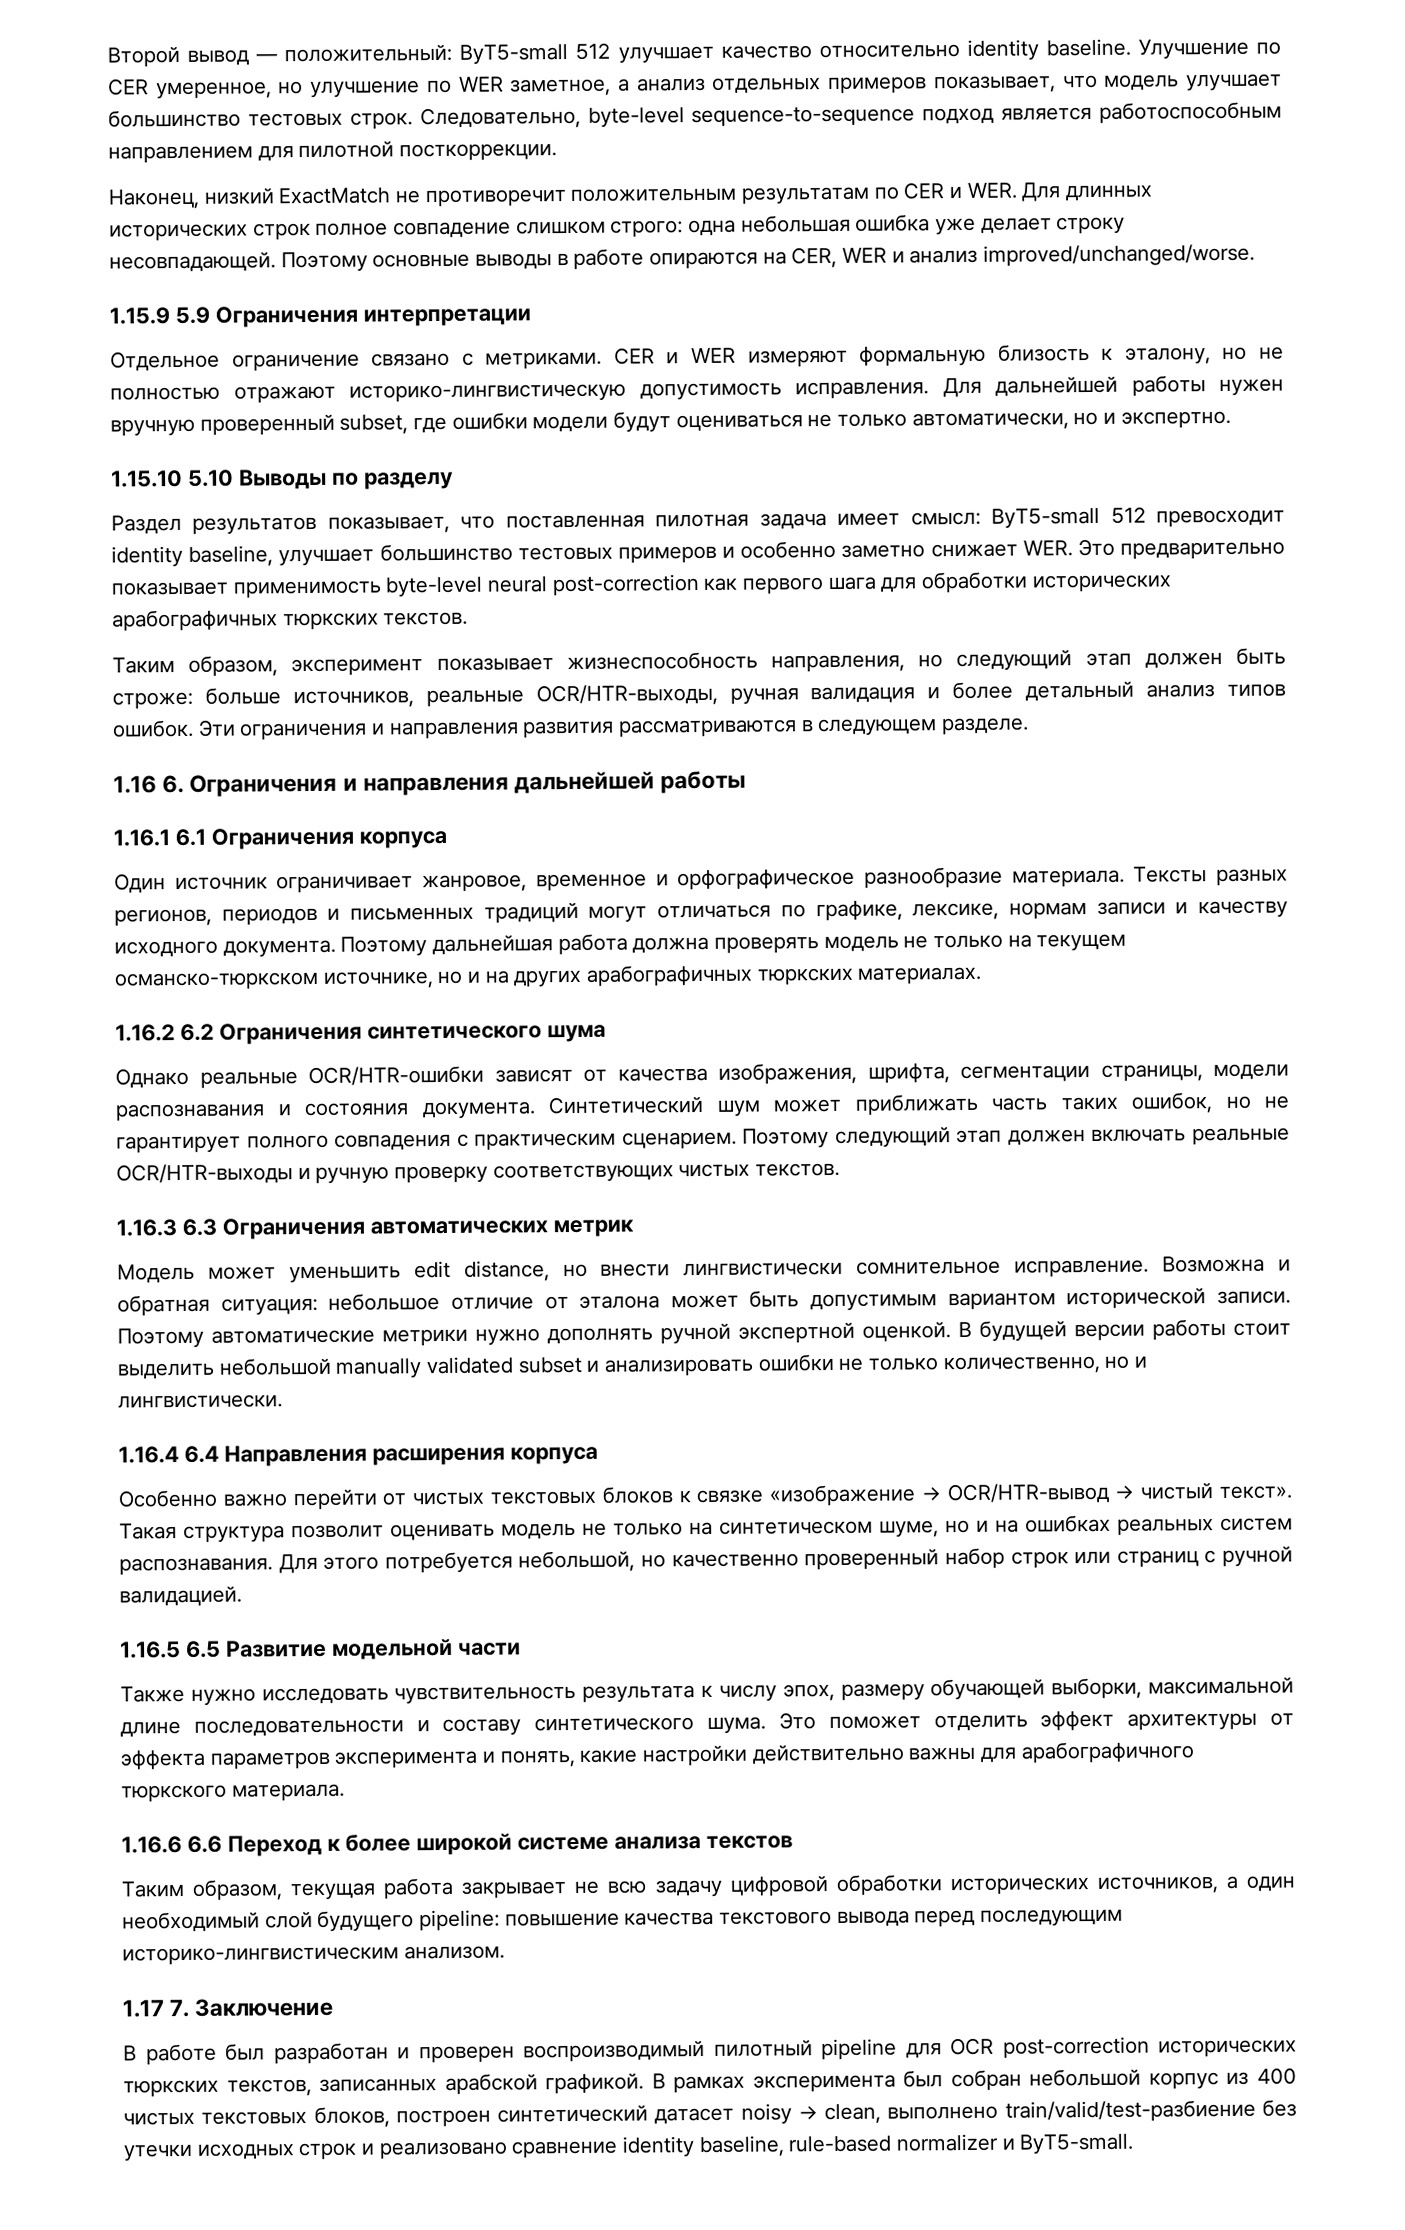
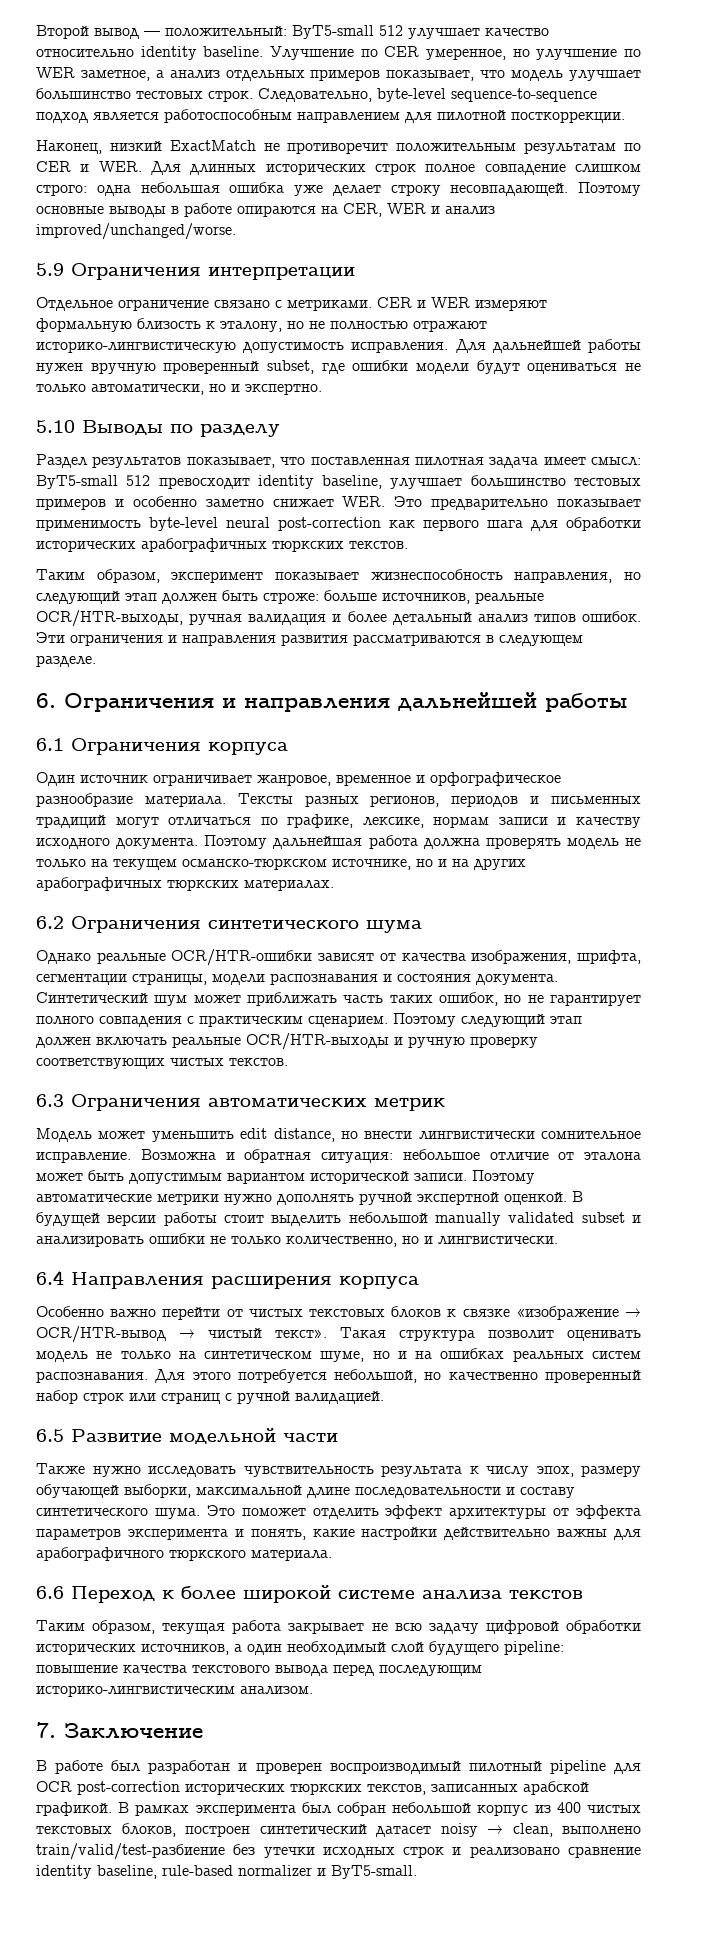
[109,307,170,325] 1.15.9 -> (236, 231) none
[111,469,183,488] 1.15.10 -> (322, 389) none
[113,775,157,794] 1.16 -> (96, 661) none
[113,829,170,847] 1.16.1 -> (627, 702) none
[115,1024,175,1042] 1.16.2 -> (334, 885) none
[116,1219,177,1237] 1.16.3 -> (288, 1062) none
[118,1446,179,1464] 1.16.4 -> (558, 1240) none
[120,1641,181,1659] 1.16.5 -> (384, 1397) none
[121,1836,182,1854] 1.16.6 -> (332, 1555) none
[122,1999,164,2018] 1.17 -> (313, 1690) none

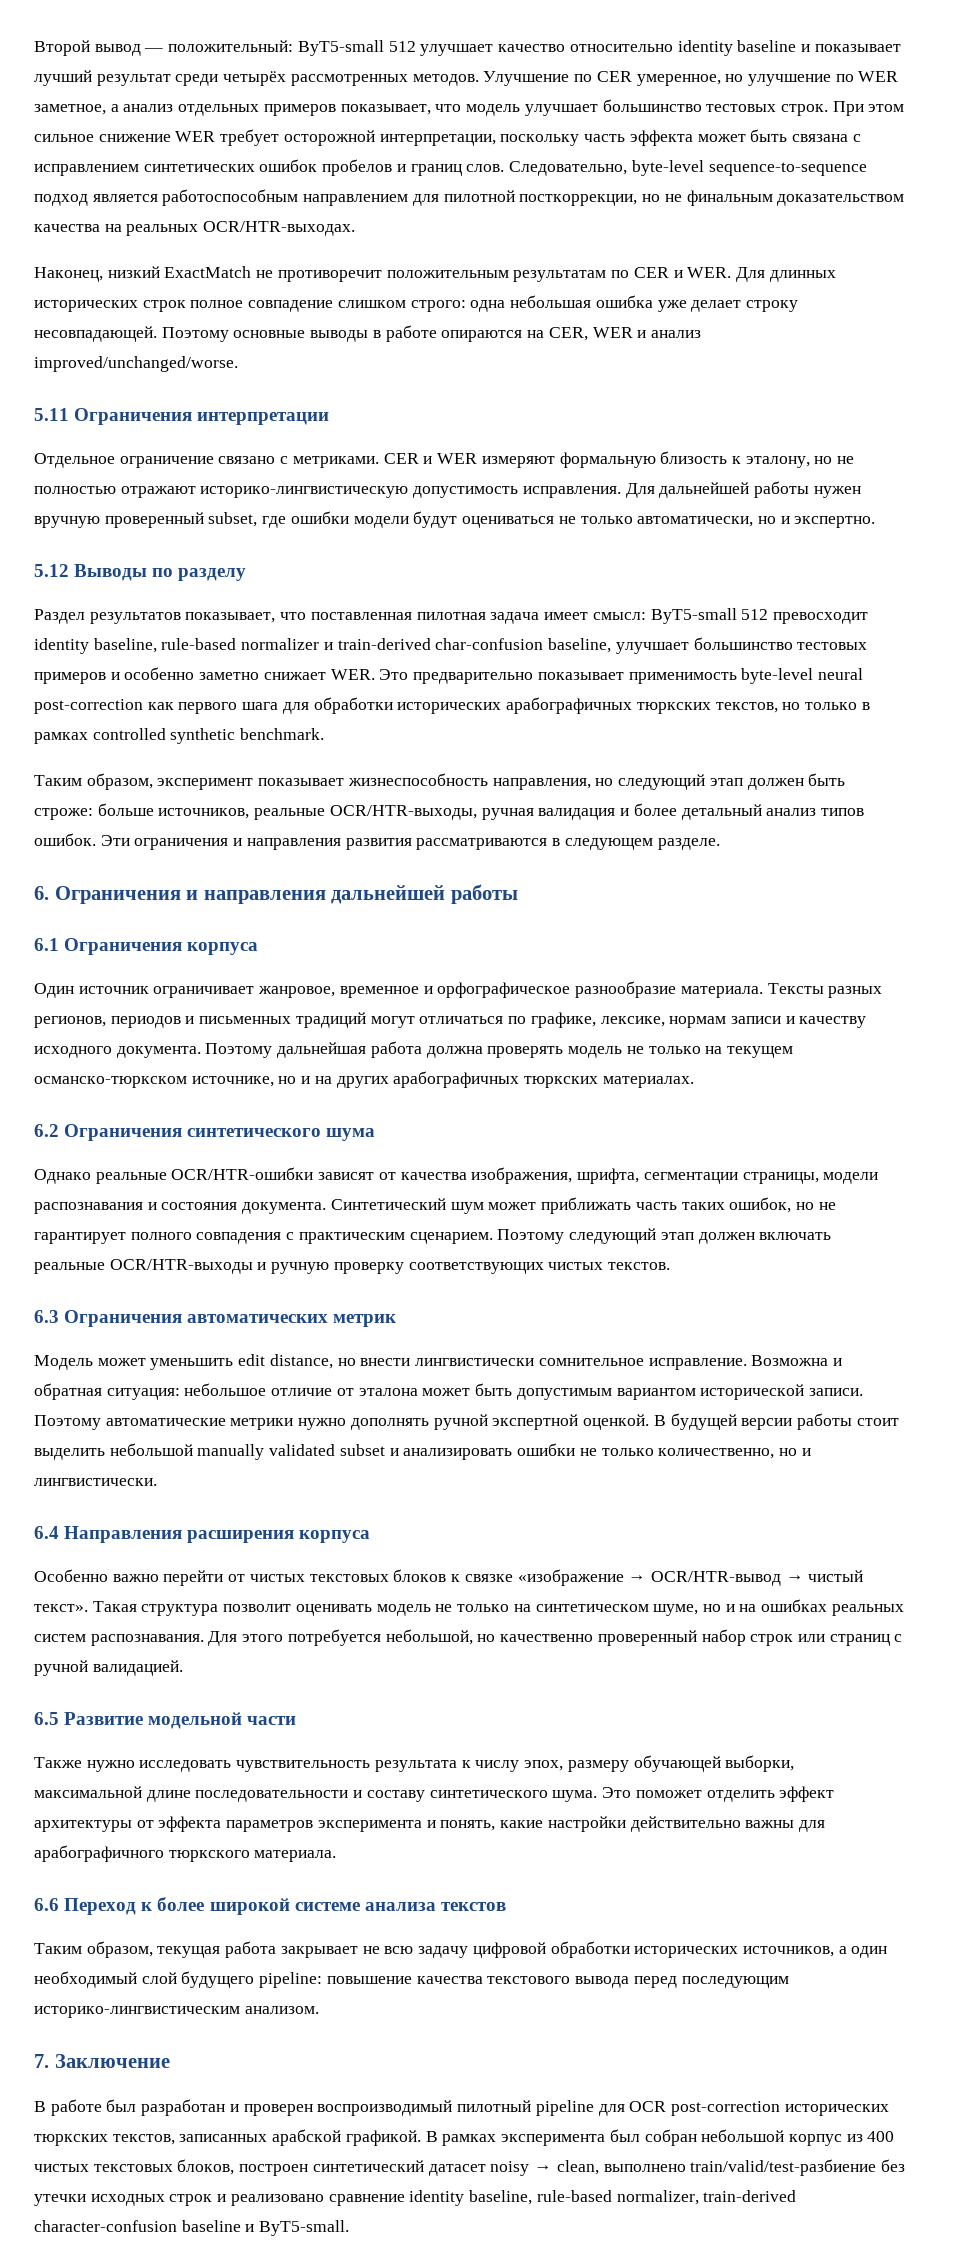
[203,46,264,57] baseline. -> [737,40,901,52] [34,70,479,86] baseline и показывает лучший результат среди четырёх рассмотренных методов.
(253, 96) none -> [832,101,905,116] [34,129,861,146] [34,159,505,176] При этом сильное снижение WER требует осторожной интерпретации, поскольку часть эффекта может быть связана с исправлением синтетических ошибок пробелов и границ слов.
[511,111,625,123] посткоррекции. -> [519,190,905,206] [34,221,356,236] посткоррекции, но не финальным доказательством качества на реальных OCR/HTR-выходах.
[36,263,64,276] 5.9 -> [34,408,69,421] 5.11
[36,420,75,433] 5.10 -> [34,564,69,577] 5.12
(383, 482) none -> [161,638,612,653] rule-based normalizer и train-derived char-confusion baseline,
[349,541,408,549] текстов. -> [715,702,870,713] [34,728,325,744] текстов, но только в рамках controlled synthetic benchmark.
[238,1865,312,1876] normalizer -> [616,2190,797,2205] [34,2220,241,2232] normalizer, train-derived character-confusion baseline

